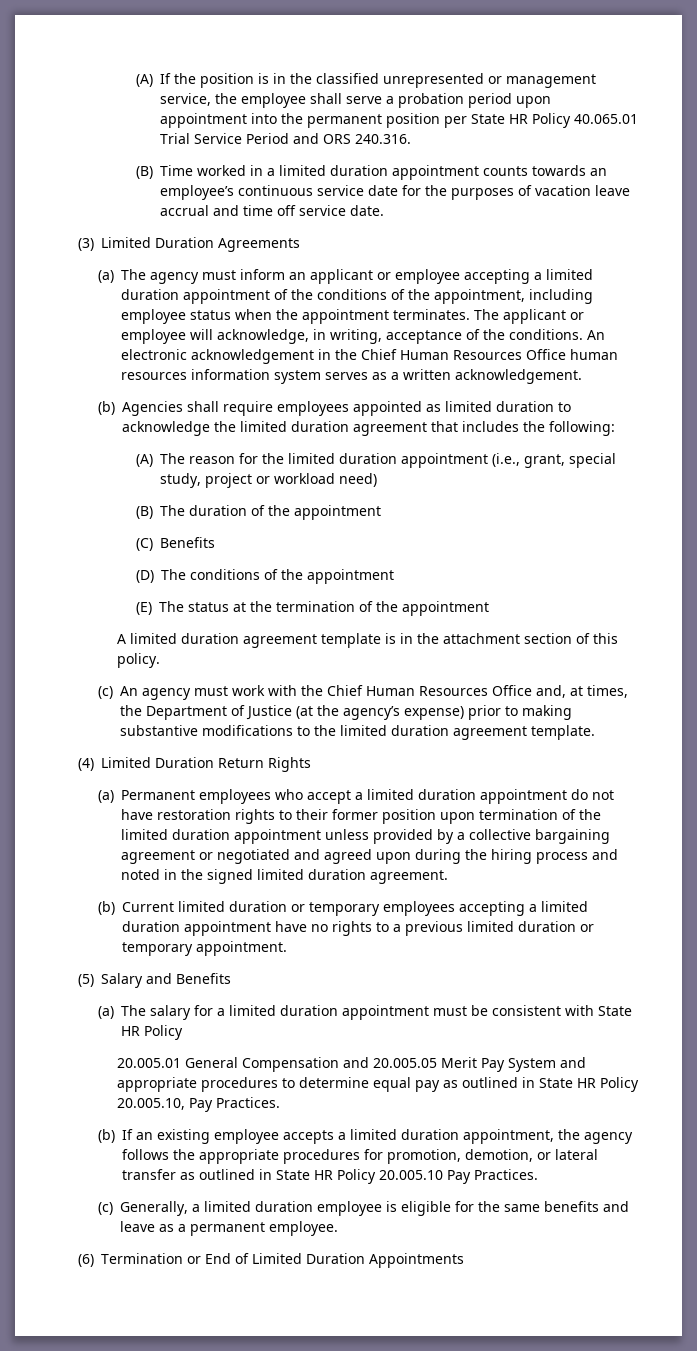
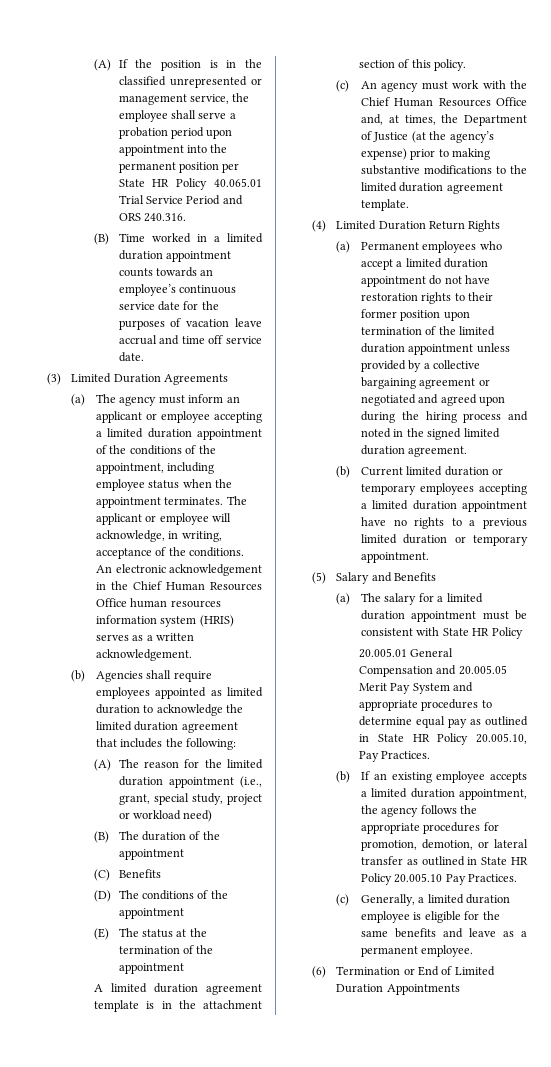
(321, 377) none -> [199,615,234,627] (HRIS)

